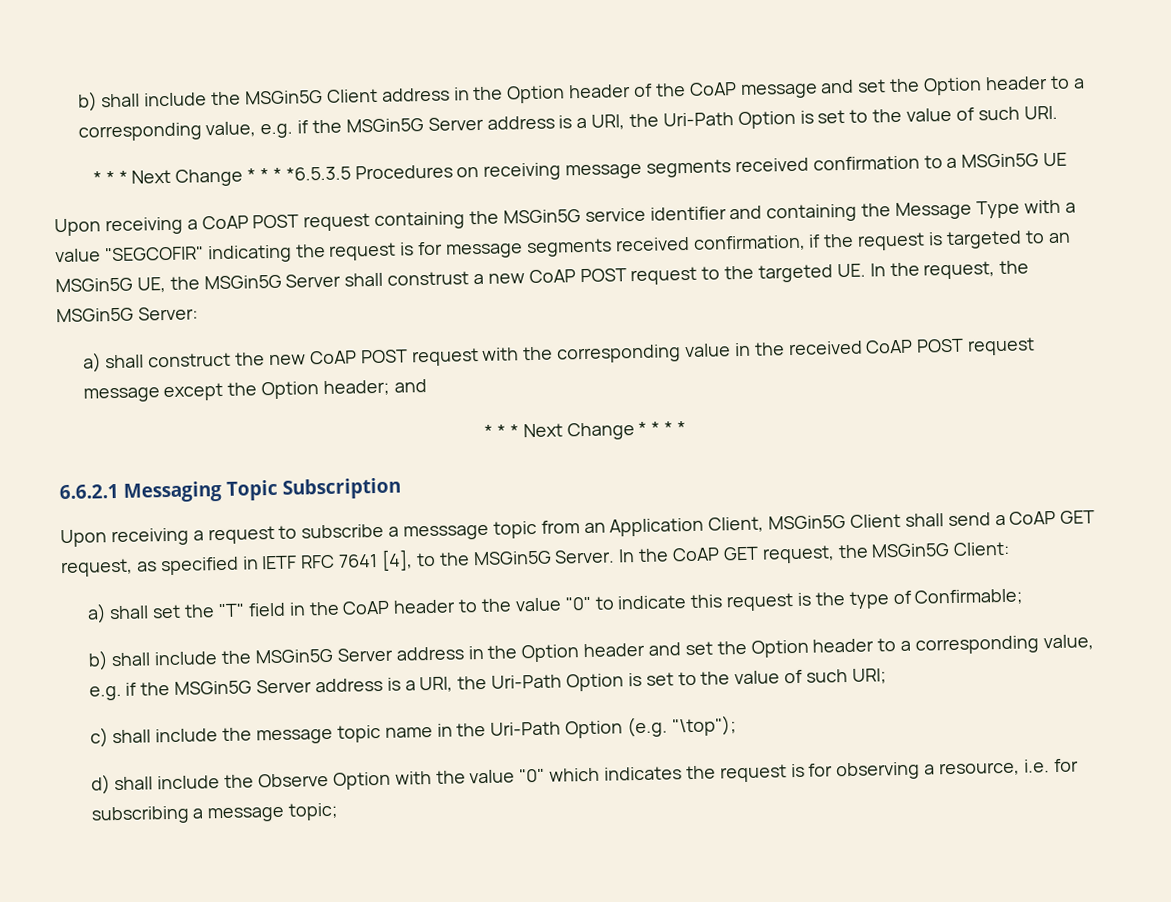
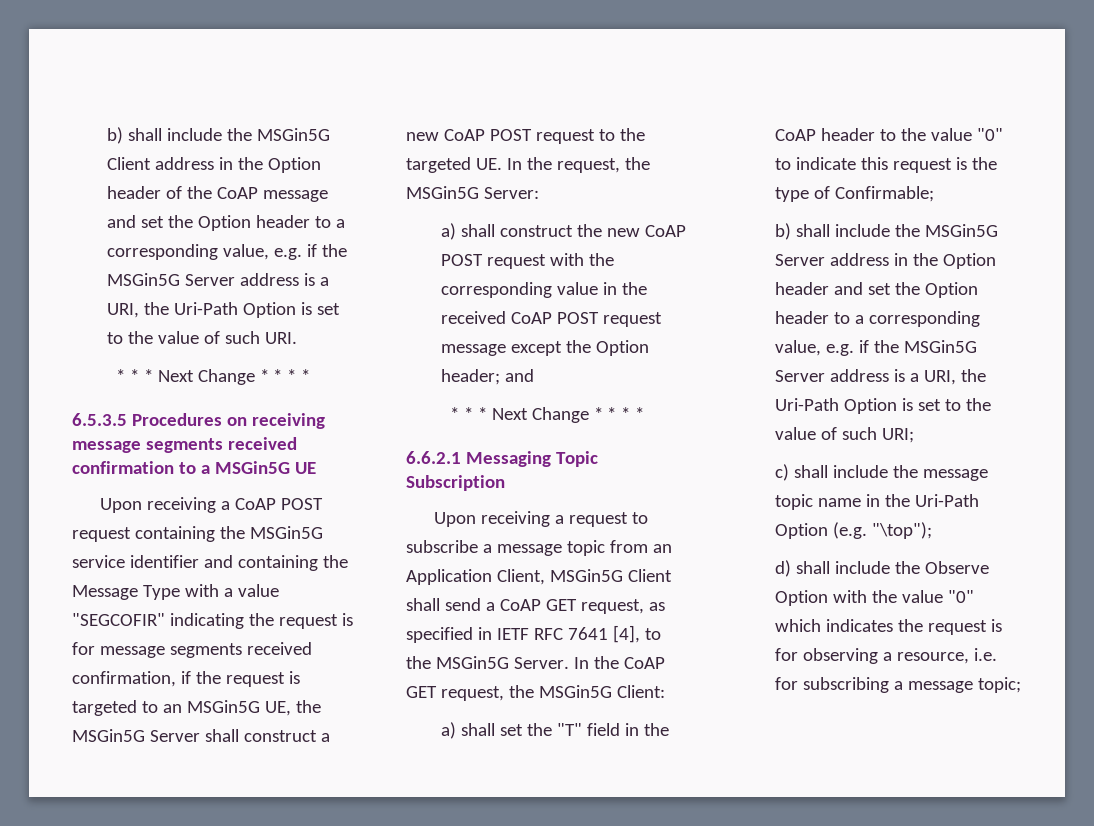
[285,166,351,181] *6.5.3.5 -> [301,369,311,382] [72,413,127,426] * // 6.5.3.5
[387,271,470,286] construst -> [243,730,317,742] construct
[403,524,490,541] messsage -> [496,544,562,556] message

